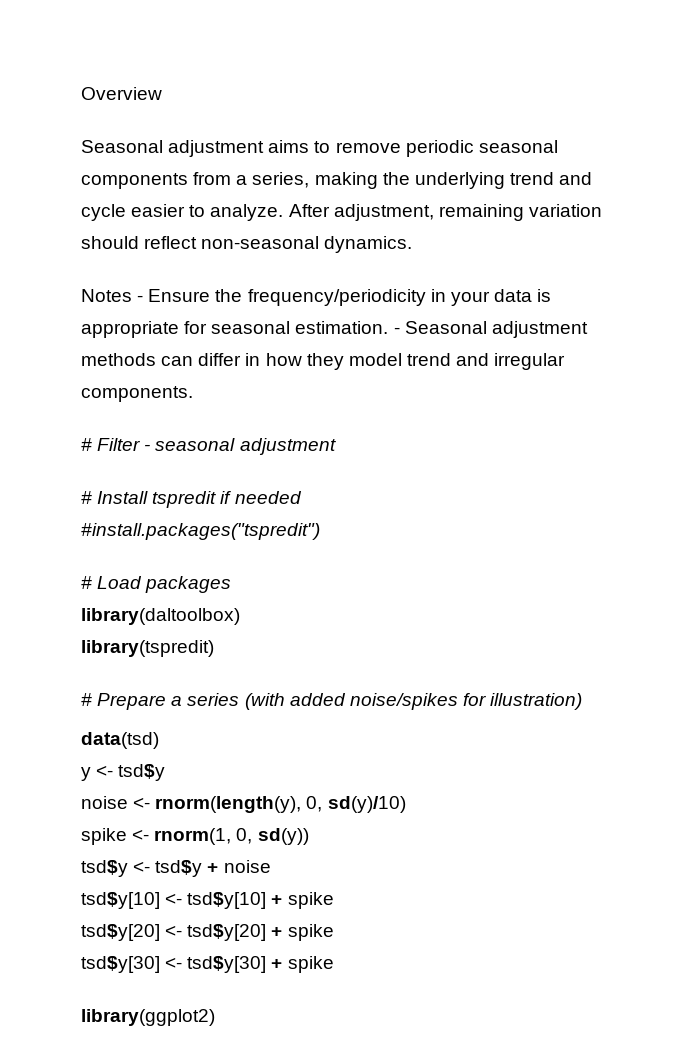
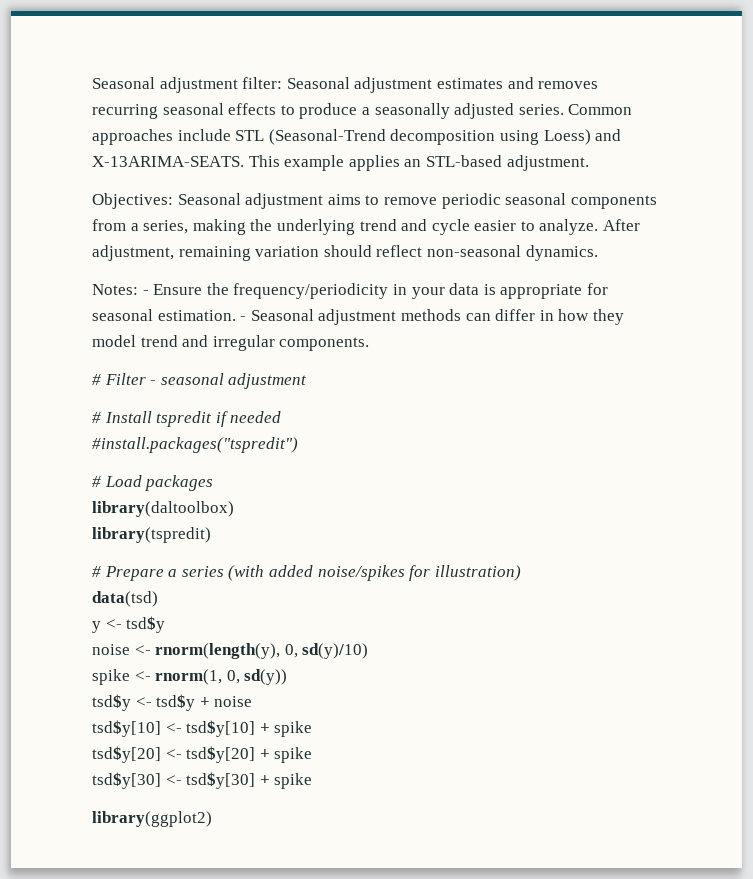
[81,87,162,100] Overview // -> [92,77,599,93] [92,103,633,119] [92,129,622,145] [92,155,589,171] [92,193,173,209] Seasonal adjustment filter: Seasonal adjustment estimates and removes recurring seasonal effects to produce a seasonally adjusted series. Common approaches include STL (Seasonal-Trend decomposition using Loess) and X‑13ARIMA‑SEATS. This example applies an STL‑based adjustment. // Objectives:
[81,289,132,302] Notes -> [92,284,138,295] Notes:

